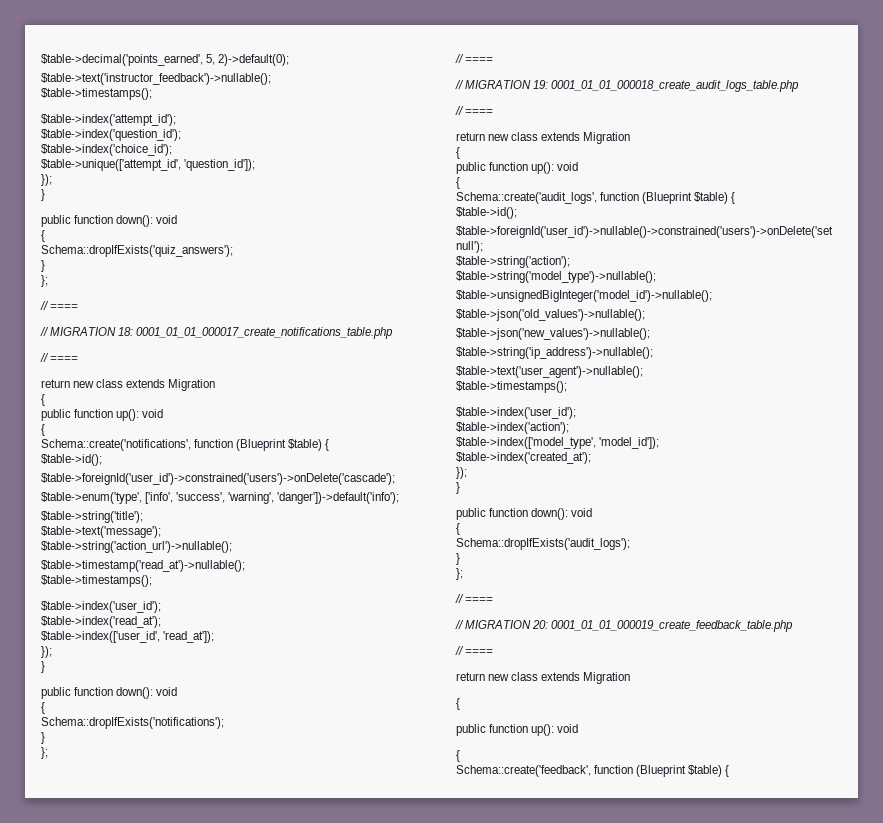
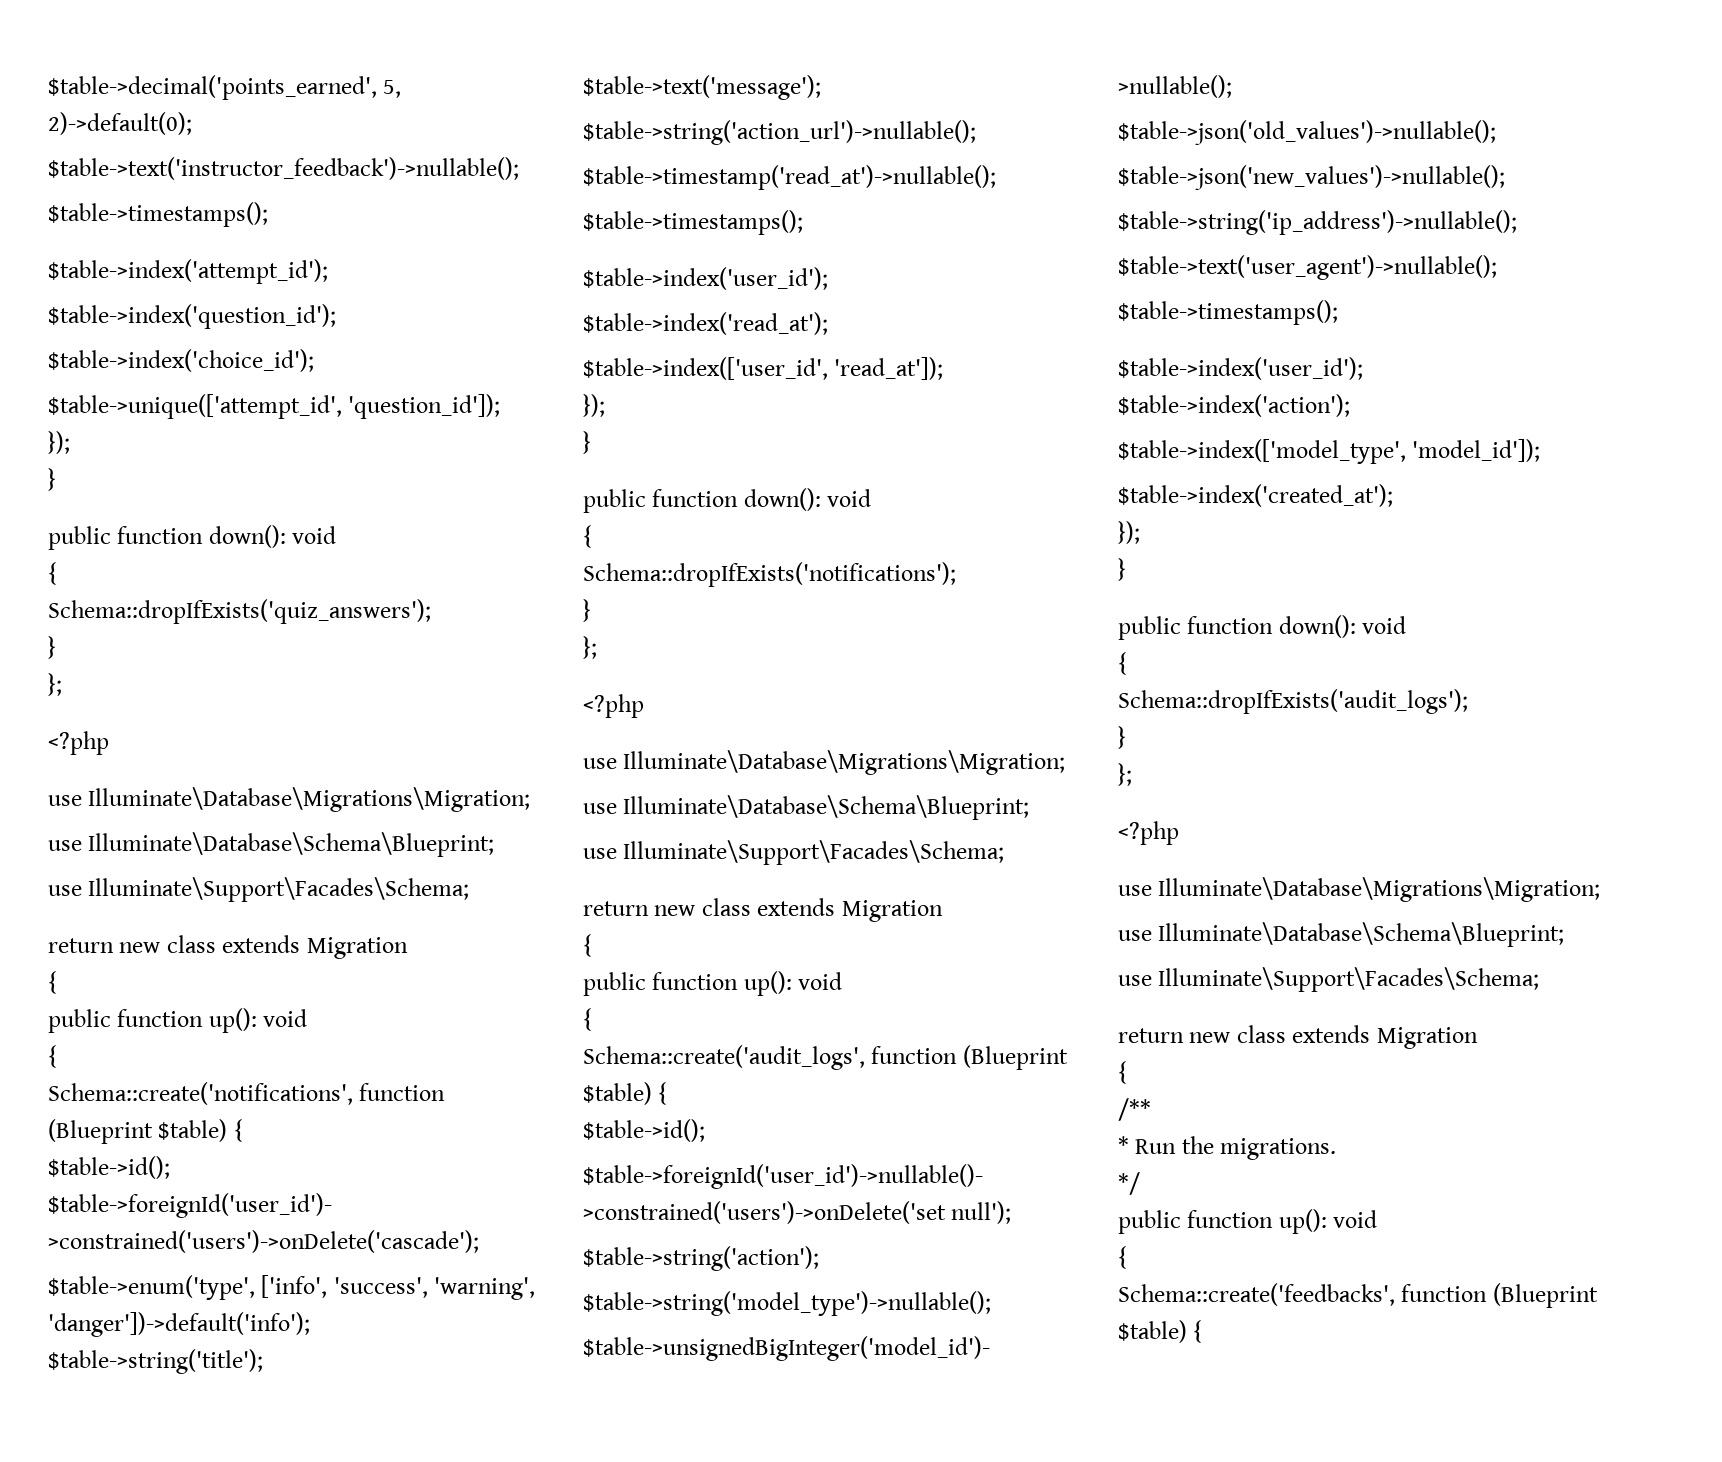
[40,301,79,310] [40,327,394,339] [40,353,79,362] // ==== // // MIGRATION 18: 0001_01_01_000017_create_notifications_table.php // // ==== -> [48,731,109,755] [48,787,531,812] [48,832,495,857] [48,877,470,902] <?php // use Illuminate\Database\Migrations\Migration; // use Illuminate\Database\Schema\Blueprint; // use Illuminate\Support\Facades\Schema;
[455,54,494,63] [455,80,800,92] [455,106,494,115] // ==== // // MIGRATION 19: 0001_01_01_000018_create_audit_logs_table.php // // ==== -> [583,694,644,718] [583,750,1066,775] [583,795,1030,820] [583,840,1005,865] <?php // use Illuminate\Database\Migrations\Migration; // use Illuminate\Database\Schema\Blueprint; // use Illuminate\Support\Facades\Schema;
[455,594,494,603] [455,620,794,632] [455,646,494,655] [456,672,631,684] [456,698,460,710] [456,724,579,736] [456,750,460,762] [456,765,591,777] // ==== // // MIGRATION 20: 0001_01_01_000019_create_feedback_table.php // // ==== // return new class extends Migration // { // public function up(): void // { // Schema::create('feedback', -> [1118,821,1179,845] [1118,877,1601,902] [1118,922,1565,947] [1118,967,1540,992] [1118,1025,1478,1049] [1118,1061,1126,1084] [1118,1098,1151,1121] [1118,1136,1337,1160] [1118,1172,1140,1195] [1118,1209,1378,1234] [1118,1246,1126,1269] [1118,1283,1395,1306] <?php // use Illuminate\Database\Migrations\Migration; // use Illuminate\Database\Schema\Blueprint; // use Illuminate\Support\Facades\Schema; // return new class extends Migration // { // /** // * Run the migrations. // */ // public function up(): void // { // Schema::create('feedbacks',

